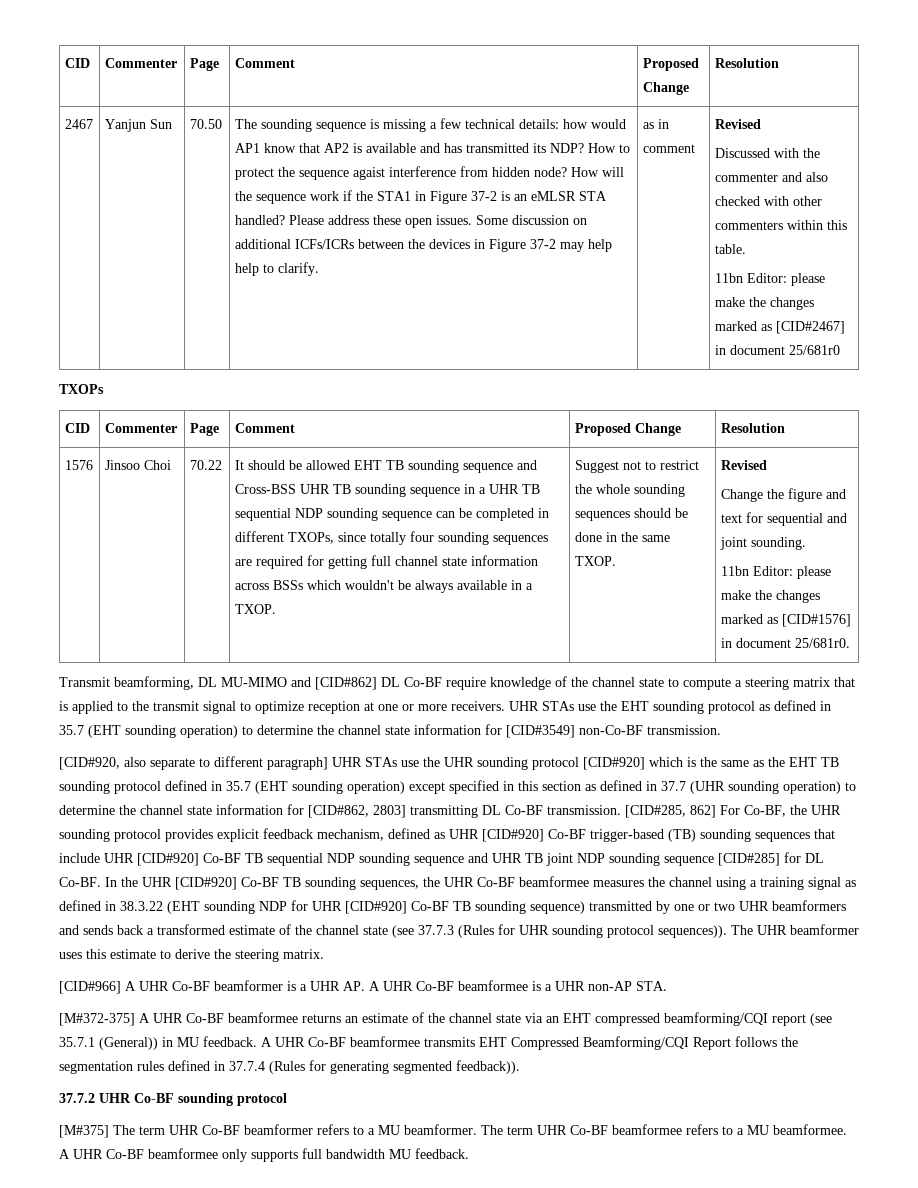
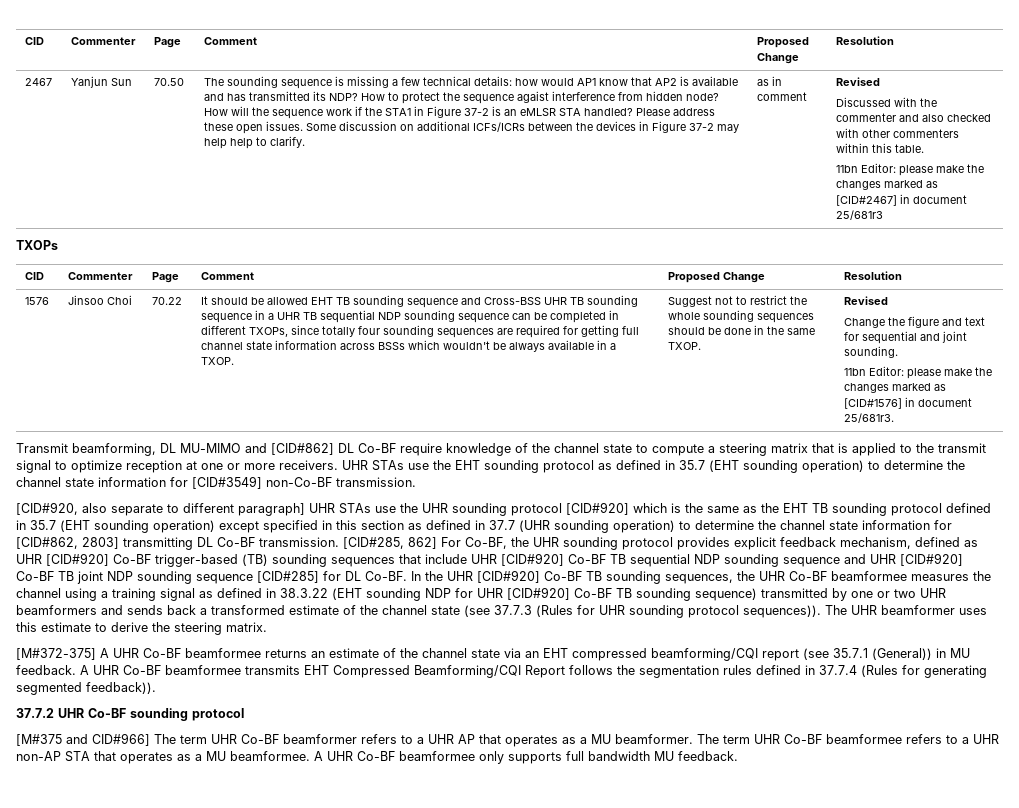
[788,345,840,355] 25/681r0 -> [836,210,884,220] 25/681r3
[794,638,850,648] 25/681r0. -> [844,413,895,423] 25/681r3.
(522, 858) none -> [900,553,963,566] [16,571,54,581] [CID#920] Co-BF
[59,980,667,994] // [CID#966] A UHR Co-BF beamformer is a UHR AP. A UHR Co-BF beamformee is a UHR non-AP STA. -> (267, 627) none
[59,1125,109,1138] [M#375] -> [16,733,150,746] [M#375 and CID#966]
(375, 1131) none -> [428,734,587,747] UHR AP that operates as a
(744, 1131) none -> [973,734,999,744] [16,751,202,764] UHR non-AP STA that operates as a

